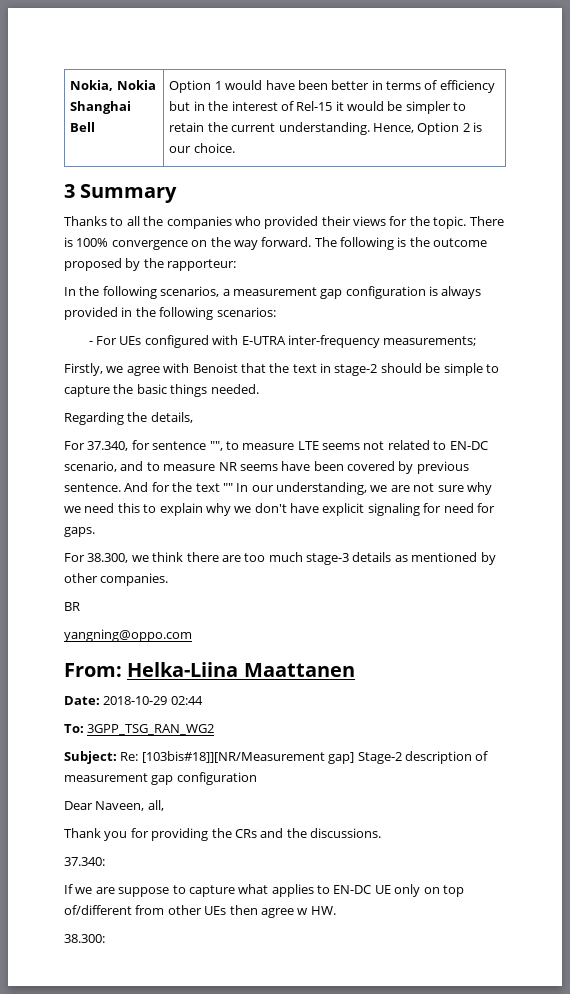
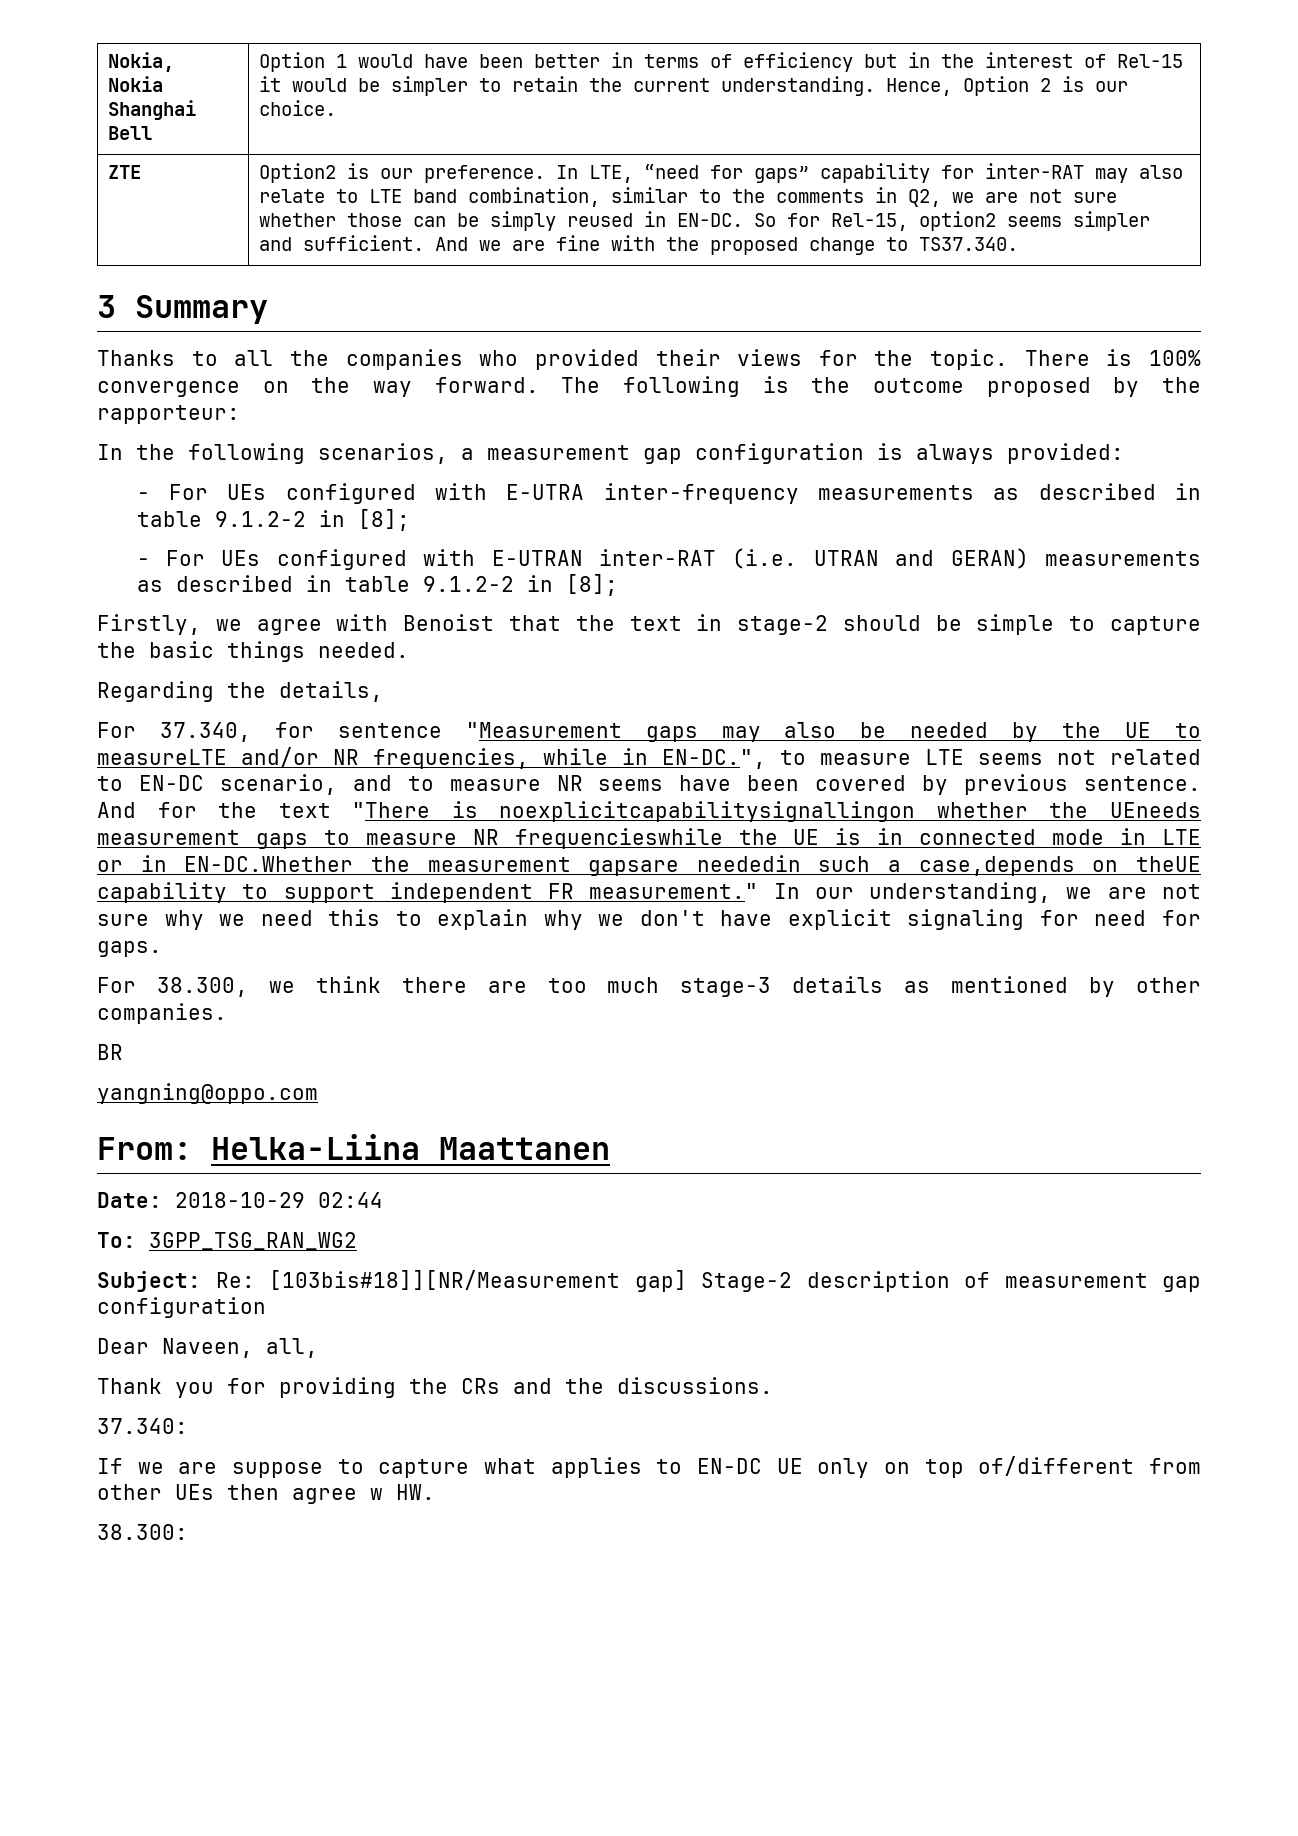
(235, 148) none -> [108,165,142,179] [259,163,1184,183] [259,187,1118,207] [259,211,1151,231] [259,235,1019,255] // ZTE | Option2 is our preference. In LTE, “need for gaps” capability for inter-RAT may also relate to LTE band combination, similar to the comments in Q2, we are not sure whether those can be simply reused in EN-DC. So for Rel-15, option2 seems simpler and sufficient. And we are fine with the proposed change to TS37.340.
[64,307,276,320] provided in the following scenarios: -> [1007,443,1124,464] provided:
[383,336,477,346] measurements; -> [817,483,1201,500] [136,509,410,531] [136,548,1201,570] [136,574,618,596] measurements as described in table 9.1.2-2 in [8]; // - For UEs configured with E-UTRAN inter-RAT (i.e. UTRAN and GERAN) measurements as described in table 9.1.2-2 in [8];
[209,441,223,451] "", -> [465,722,1201,742] [97,747,766,769] "Measurement gaps may also be needed by the UE to measureLTE and/or NR frequencies, while in EN-DC.",
[222,483,233,492] "" -> [352,801,1201,822] [97,828,1201,849] [97,855,1201,876] [97,882,759,903] "There is noexplicitcapabilitysignallingon whether the UEneeds measurement gaps to measure NR frequencieswhile the UE is in connected mode in LTE or in EN-DC.Whether the measurement gapsare neededin such a case,depends on theUE capability to support independent FR measurement."

